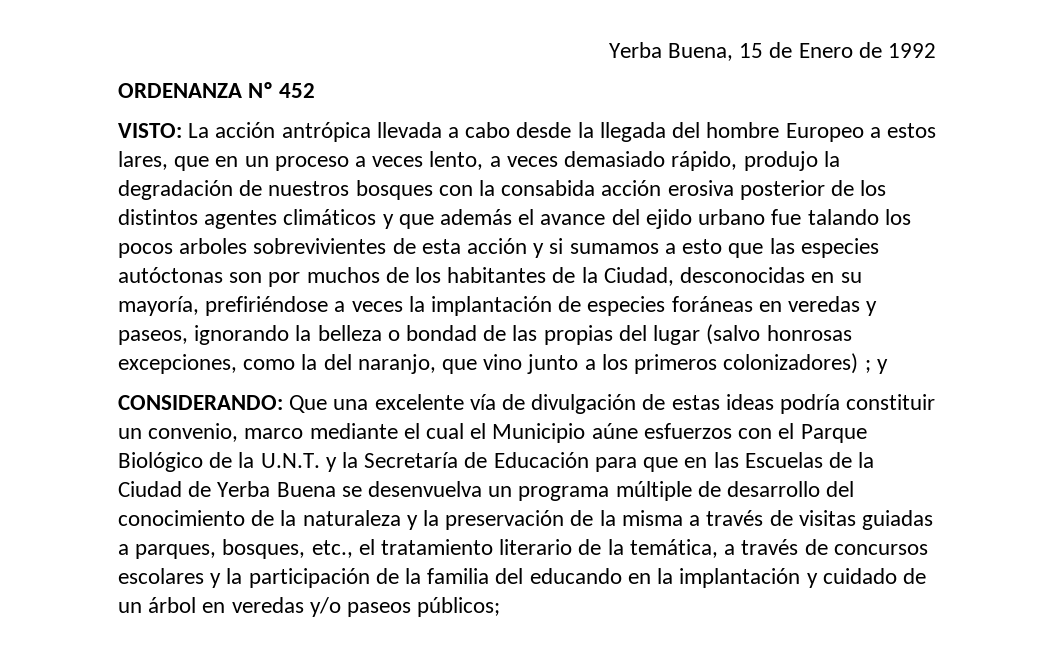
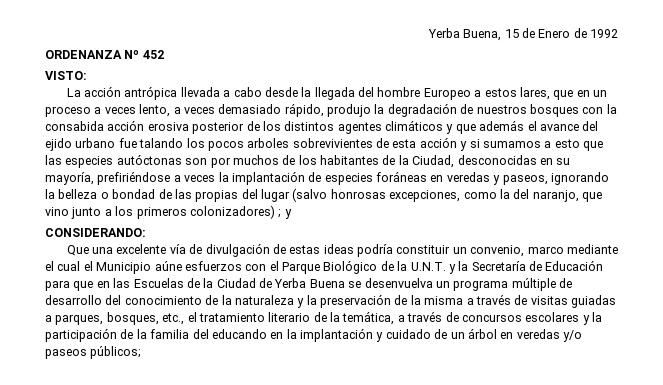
(182, 130) none -> (87, 75) //
(283, 402) none -> (146, 232) //

